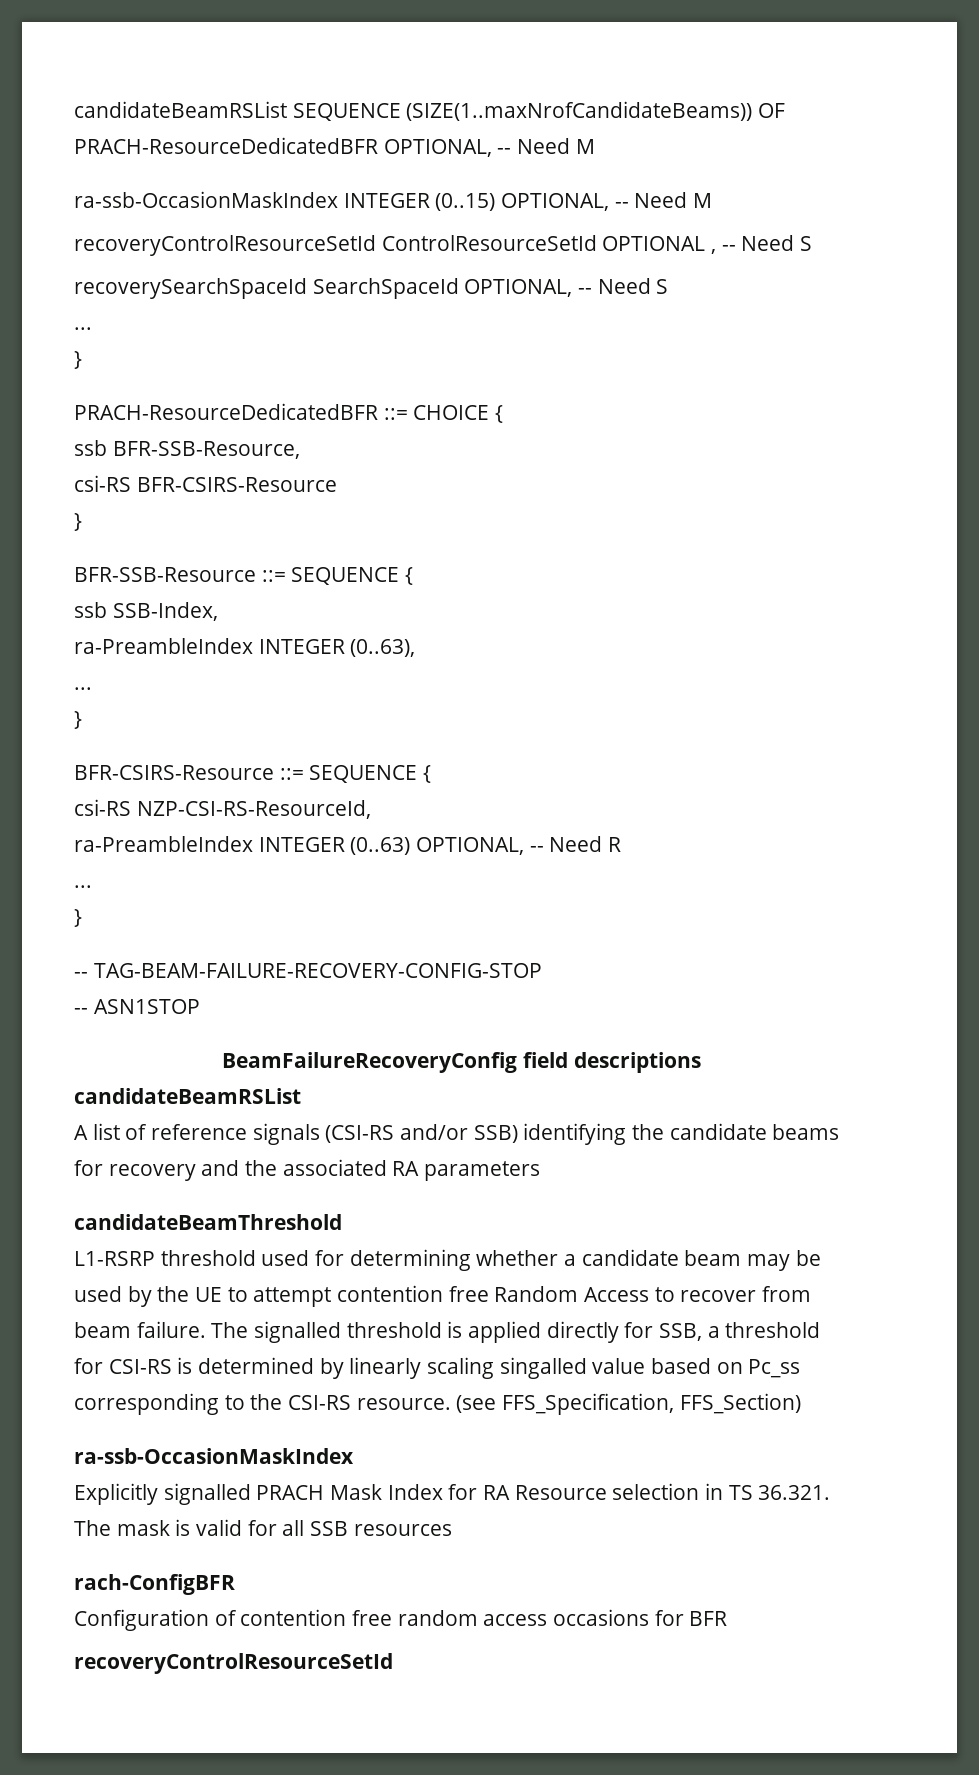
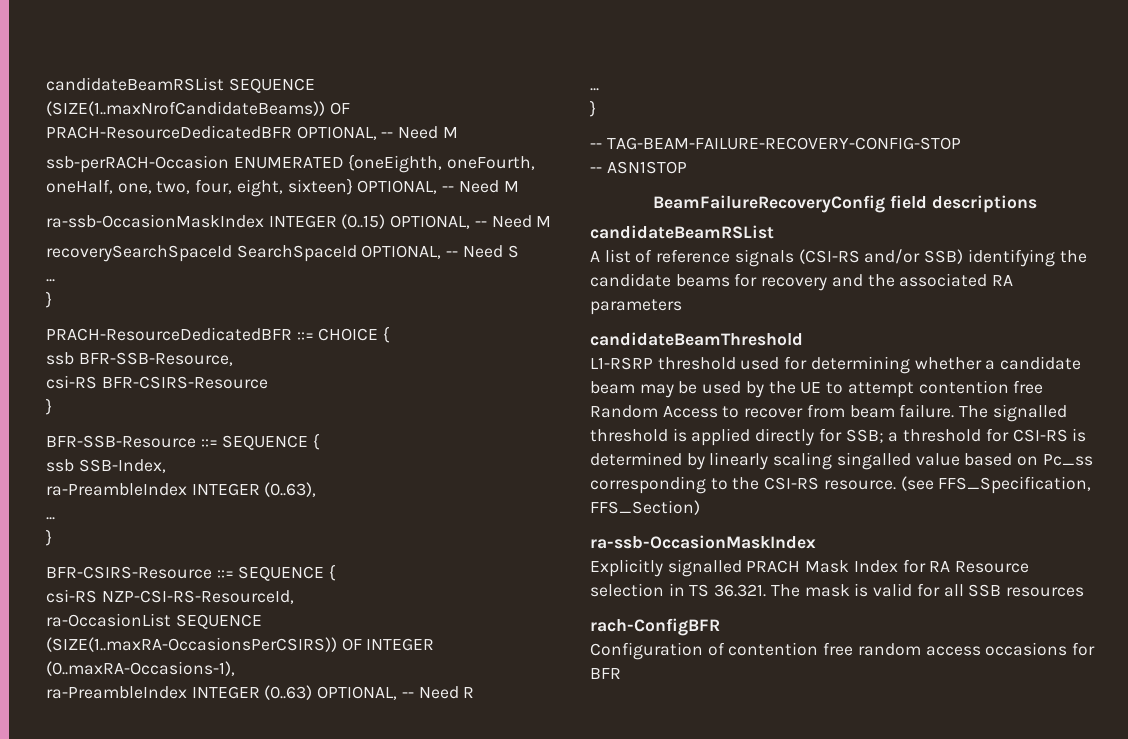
(595, 146) none -> [46,154,536,173] [46,178,519,197] // ssb-perRACH-Occasion ENUMERATED {oneEighth, oneFourth, oneHalf, one, two, four, eight, sixteen} OPTIONAL, -- Need M
[74,235,813,256] // recoveryControlResourceSetId ControlResourceSetId OPTIONAL , -- Need S -> (552, 221) none
(371, 809) none -> [46,613,262,629] [46,637,435,652] [46,661,235,676] // ra-OccasionList SEQUENCE (SIZE(1..maxRA-OccasionsPerCSIRS)) OF INTEGER (0..maxRA-Occasions-1),
[659,1323,703,1341] SSB, -> [845,429,884,443] SSB;
[74,1653,393,1674] // recoveryControlResourceSetId -> (621, 673) none

